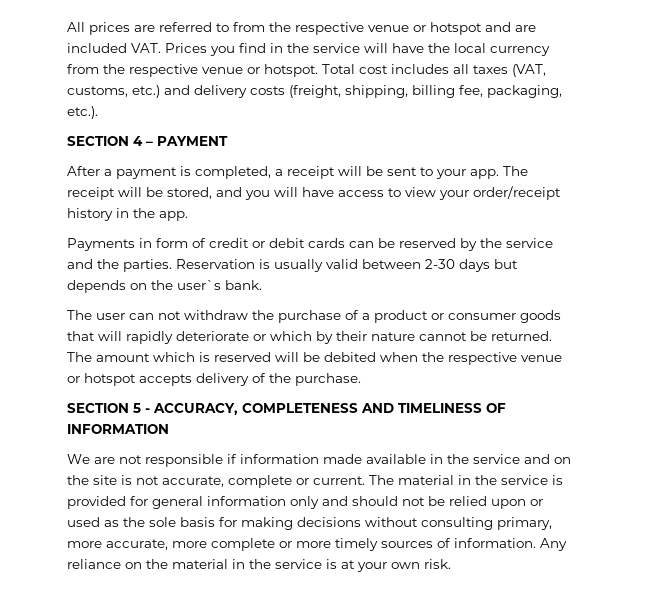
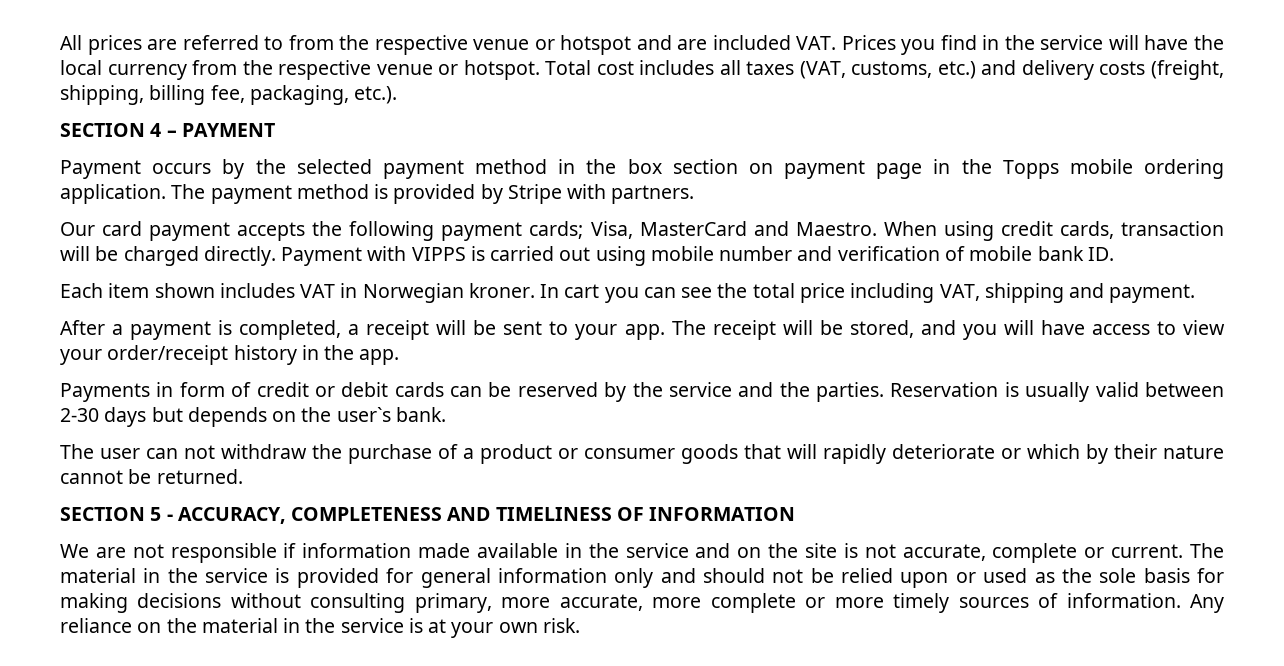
(228, 141) none -> [60,159,1224,179] [60,184,695,204] [60,221,1224,241] [60,246,1114,266] [60,283,1196,303] // Payment occurs by the selected payment method in the box section on payment page in the Topps mobile ordering application. The payment method is provided by Stripe with partners. // Our card payment accepts the following payment cards; Visa, MasterCard and Maestro. When using credit cards, transaction will be charged directly. Payment with VIPPS is carried out using mobile number and verification of mobile bank ID. // Each item shown includes VAT in Norwegian kroner. In cart you can see the total price including VAT, shipping and payment.
[67,352,562,365] [67,373,361,386] The amount which is reserved will be debited when the respective venue or hotspot accepts delivery of the purchase. -> (243, 476) none

